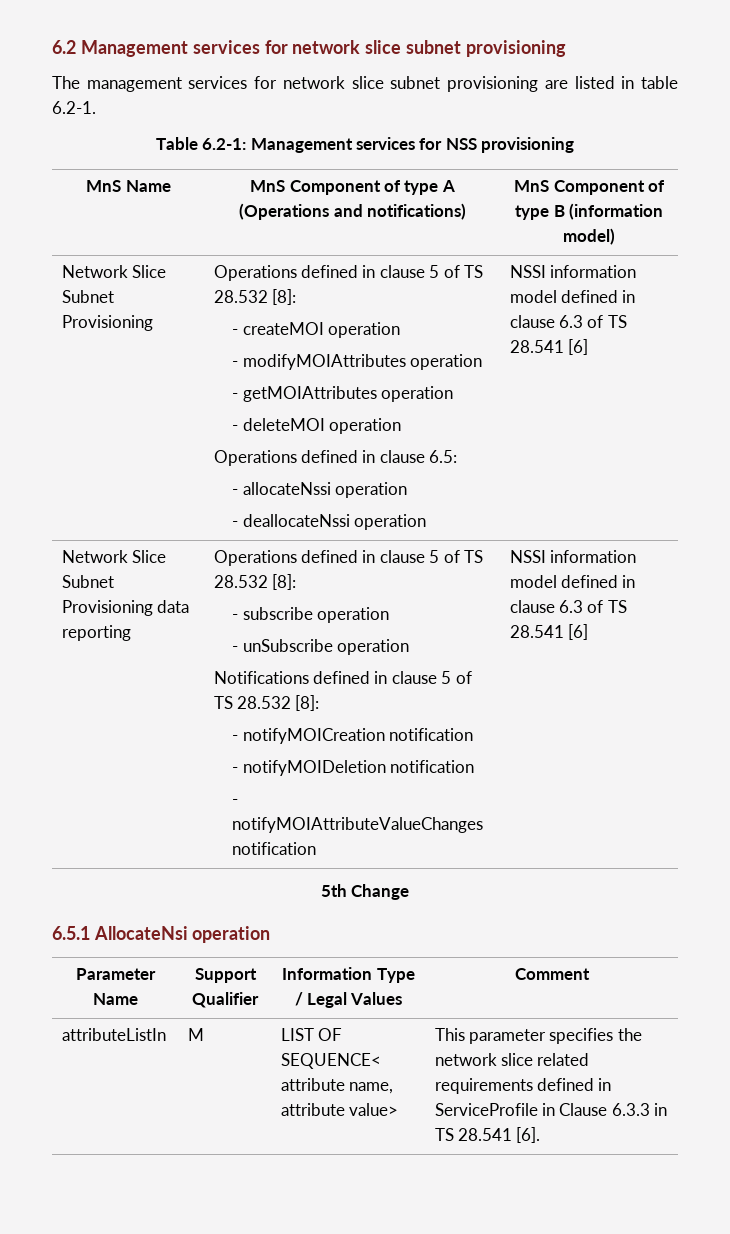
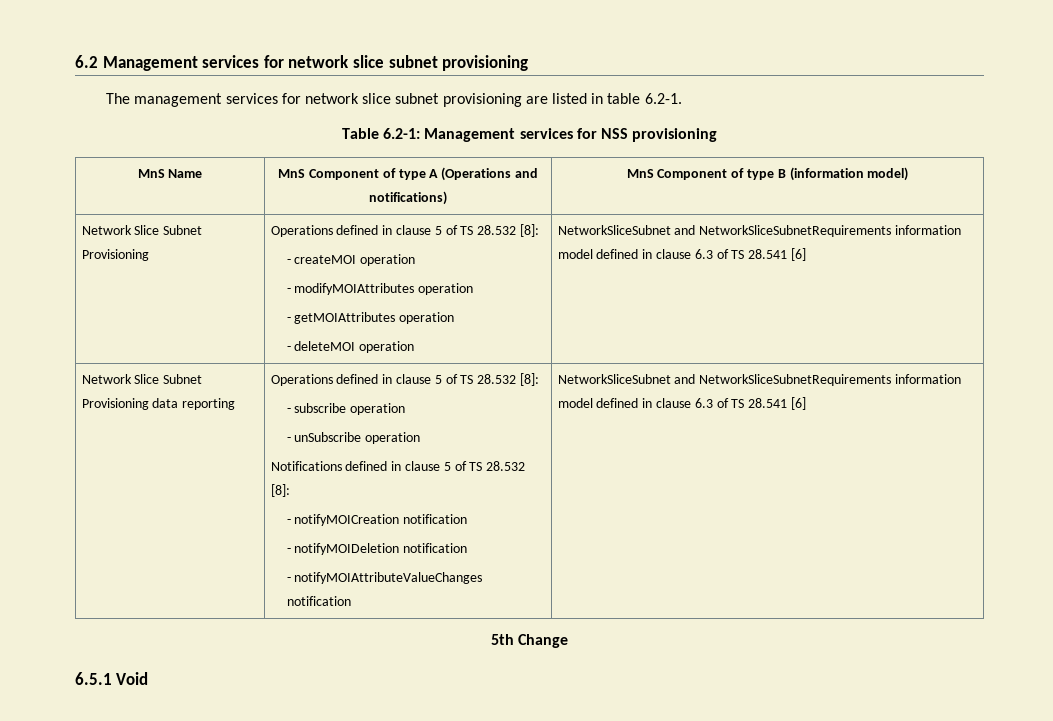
[213,450,458,466] [232,482,407,498] [232,514,426,530] [509,265,546,278] // Operations defined in clause 6.5: // - allocateNssi operation // - deallocateNssi operation | NSSI -> [557,225,892,237] | NetworkSliceSubnet and NetworkSliceSubnetRequirements
[509,550,546,563] NSSI -> [557,374,892,386] NetworkSliceSubnet and NetworkSliceSubnetRequirements
[93,926,271,943] [76,968,156,980] [93,993,138,1005] [194,968,257,983] [192,992,259,1008] [282,967,415,983] [294,992,403,1008] [514,968,590,980] [61,1028,166,1041] [187,1028,204,1041] [280,1028,342,1041] [280,1053,381,1069] [280,1078,393,1094] [280,1103,398,1116] [434,1028,642,1044] [434,1053,590,1066] [434,1078,612,1094] [434,1103,668,1116] [434,1127,541,1143] AllocateNsi operation // Parameter Name | Support Qualifier | Information Type / Legal Values | Comment // attributeListIn | M | LIST OF SEQUENCE< attribute name, attribute value> | This parameter specifies the network slice related requirements defined in ServiceProfile in Clause 6.3.3 in TS 28.541 [6]. -> [116,672,149,685] Void

